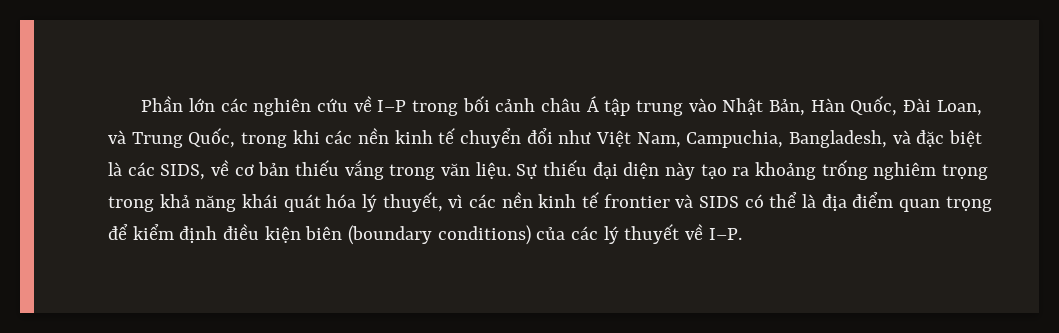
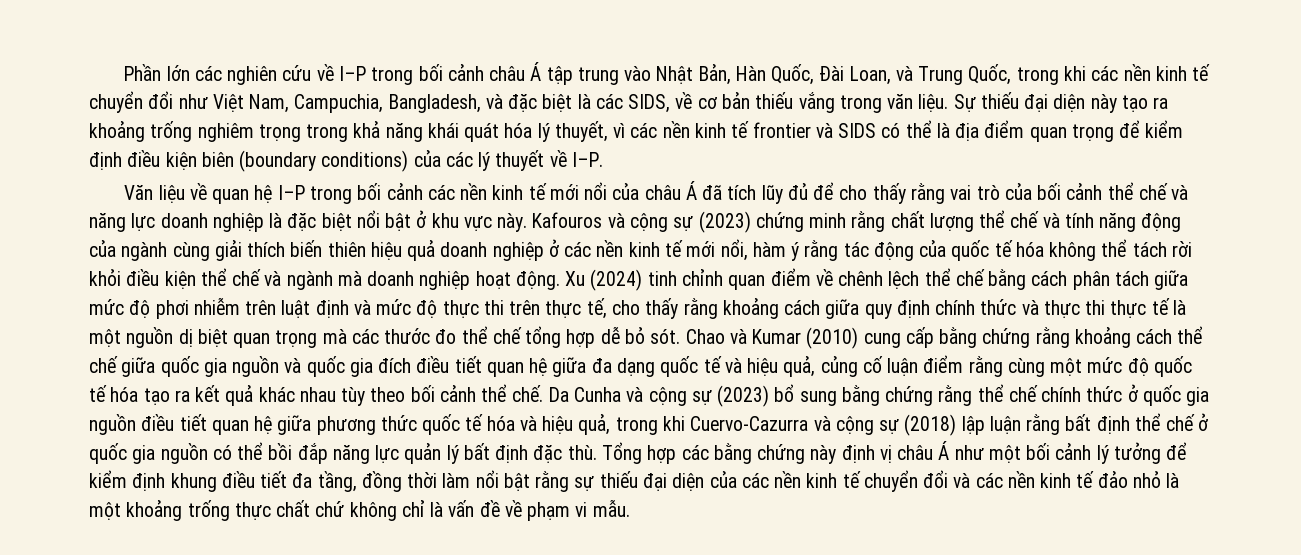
(742, 234) none -> [124,181,1189,204] [89,210,1182,233] [89,239,1192,261] [89,268,1189,291] [89,297,1186,319] [89,326,1204,349] [89,355,1192,377] [89,384,1210,407] [89,413,1209,436] [89,441,1188,464] [89,470,1180,492] [89,499,630,521] // Văn liệu về quan hệ I–P trong bối cảnh các nền kinh tế mới nổi của châu Á đã tích lũy đủ để cho thấy rằng vai trò của bối cảnh thể chế và năng lực doanh nghiệp là đặc biệt nổi bật ở khu vực này. Kafouros và cộng sự (2023) chứng minh rằng chất lượng thể chế và tính năng động của ngành cùng giải thích biến thiên hiệu quả doanh nghiệp ở các nền kinh tế mới nổi, hàm ý rằng tác động của quốc tế hóa không thể tách rời khỏi điều kiện thể chế và ngành mà doanh nghiệp hoạt động. Xu (2024) tinh chỉnh quan điểm về chênh lệch thể chế bằng cách phân tách giữa mức độ phơi nhiễm trên luật định và mức độ thực thi trên thực tế, cho thấy rằng khoảng cách giữa quy định chính thức và thực thi thực tế là một nguồn dị biệt quan trọng mà các thước đo thể chế tổng hợp dễ bỏ sót. Chao và Kumar (2010) cung cấp bằng chứng rằng khoảng cách thể chế giữa quốc gia nguồn và quốc gia đích điều tiết quan hệ giữa đa dạng quốc tế và hiệu quả, củng cố luận điểm rằng cùng một mức độ quốc tế hóa tạo ra kết quả khác nhau tùy theo bối cảnh thể chế. Da Cunha và cộng sự (2023) bổ sung bằng chứng rằng thể chế chính thức ở quốc gia nguồn điều tiết quan hệ giữa phương thức quốc tế hóa và hiệu quả, trong khi Cuervo-Cazurra và cộng sự (2018) lập luận rằng bất định thể chế ở quốc gia nguồn có thể bồi đắp năng lực quản lý bất định đặc thù. Tổng hợp các bằng chứng này định vị châu Á như một bối cảnh lý tưởng để kiểm định khung điều tiết đa tầng, đồng thời làm nổi bật rằng sự thiếu đại diện của các nền kinh tế chuyển đổi và các nền kinh tế đảo nhỏ là một khoảng trống thực chất chứ không chỉ là vấn đề về phạm vi mẫu.

